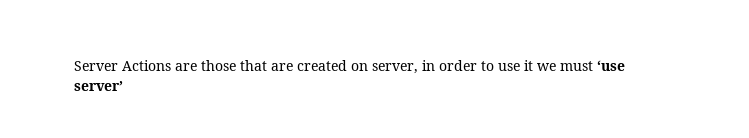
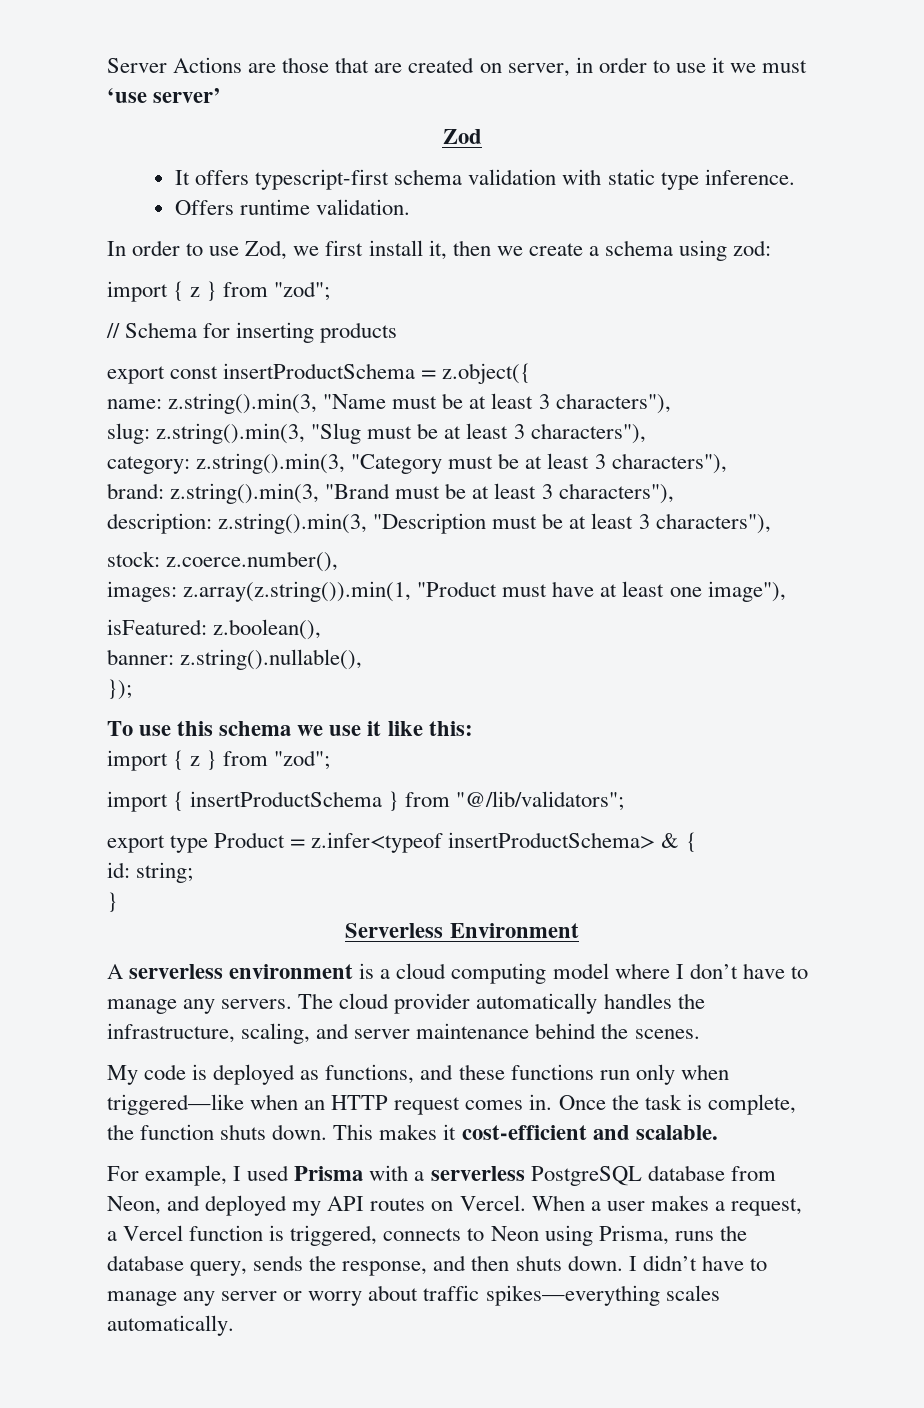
(123, 86) none -> [442,129,482,144] [175,169,795,190] [175,199,411,215] [107,240,772,261] [107,281,331,302] [106,322,398,343] [107,363,532,384] [107,393,671,414] [107,423,646,444] [107,453,727,474] [107,483,674,504] [107,513,771,534] [107,551,339,572] [107,581,786,602] [107,619,322,640] [107,649,363,670] [107,679,132,700] [107,721,473,736] [107,750,331,771] [107,791,625,812] [107,832,697,853] [107,862,194,883] [107,892,118,912] [345,923,579,938] [107,963,808,984] [107,993,705,1014] [107,1023,700,1044] [107,1064,729,1085] [107,1094,796,1115] [107,1124,718,1140] [107,1165,776,1186] [107,1195,802,1216] [107,1225,747,1246] [107,1255,767,1276] [107,1285,720,1306] [107,1315,234,1336] // Zod // It offers typescript-first schema validation with static type inference. // Offers runtime validation. // In order to use Zod, we first install it, then we create a schema using zod: // import { z } from "zod"; // // Schema for inserting products // export const insertProductSchema = z.object({ // name: z.string().min(3, "Name must be at least 3 characters"), // slug: z.string().min(3, "Slug must be at least 3 characters"), // category: z.string().min(3, "Category must be at least 3 characters"), // brand: z.string().min(3, "Brand must be at least 3 characters"), // description: z.string().min(3, "Description must be at least 3 characters"), // stock: z.coerce.number(), // images: z.array(z.string()).min(1, "Product must have at least one image"), // isFeatured: z.boolean(), // banner: z.string().nullable(), // }); // To use this schema we use it like this: // import { z } from "zod"; // import { insertProductSchema } from "@/lib/validators"; // export type Product = z.infer<typeof insertProductSchema> & { // id: string; // } // Serverless Environment // A serverless environment is a cloud computing model where I don’t have to manage any servers. The cloud provider automatically handles the infrastructure, scaling, and server maintenance behind the scenes. // My code is deployed as functions, and these functions run only when triggered—like when an HTTP request comes in. Once the task is complete, the function shuts down. This makes it cost-efficient and scalable. // For example, I used Prisma with a serverless PostgreSQL database from Neon, and deployed my API routes on Vercel. When a user makes a request, a Vercel function is triggered, connects to Neon using Prisma, runs the database query, sends the response, and then shuts down. I didn’t have to manage any server or worry about traffic spikes—everything scales automatically.

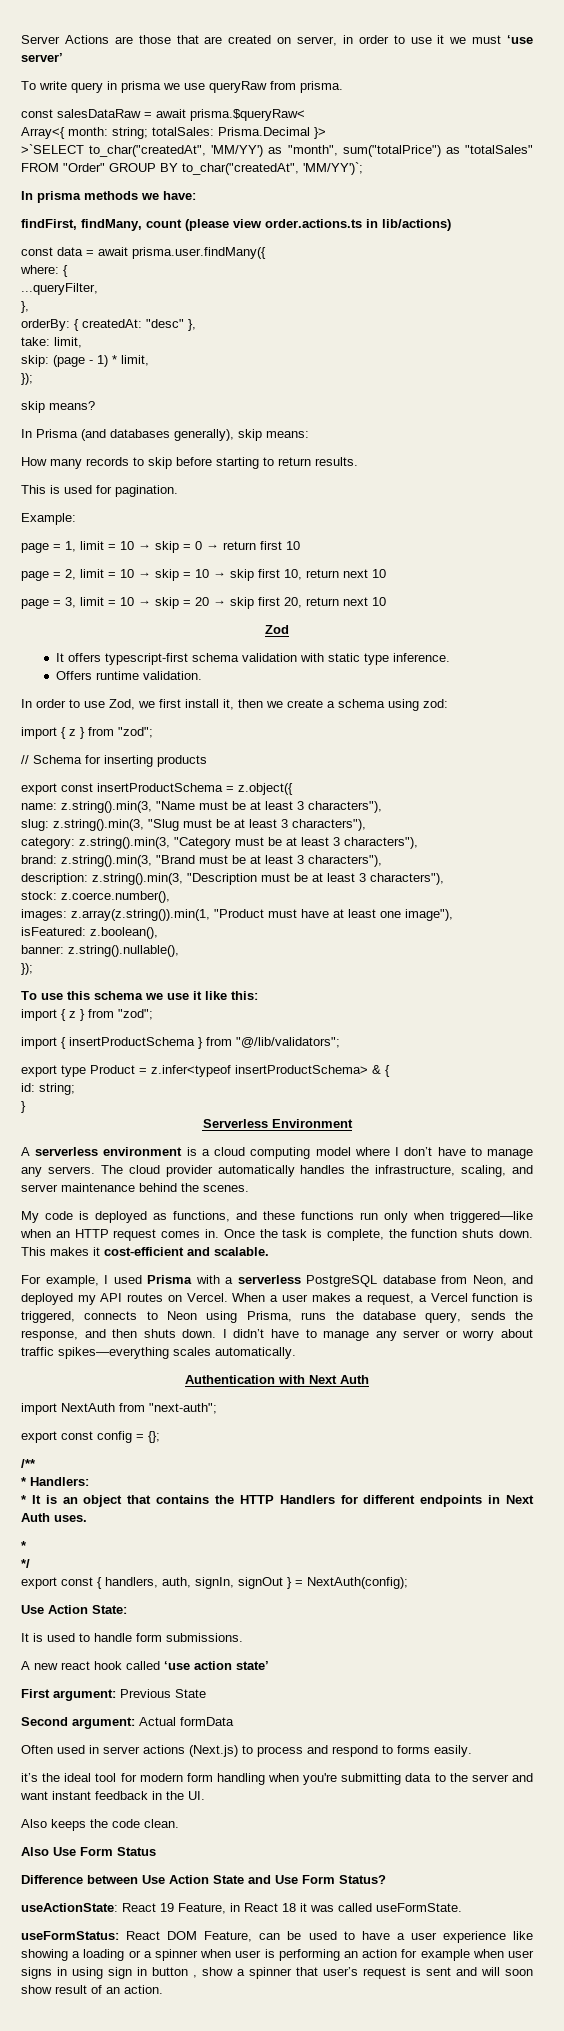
(222, 95) none -> [21,81,343,93] [21,109,305,121] [21,127,326,139] [21,144,534,157] [21,162,363,175] [21,191,196,203] [21,219,451,231] [21,247,266,259] [20,265,68,277] [21,283,98,295] [21,301,29,313] [21,319,196,331] [21,337,82,348] [21,355,149,367] [21,373,33,385] [21,401,95,413] [21,429,309,441] [21,457,358,469] [21,485,178,497] [21,513,76,525] [21,541,300,553] [21,569,386,581] [21,597,386,609] // To write query in prisma we use queryRaw from prisma. // const salesDataRaw = await prisma.$queryRaw< // Array<{ month: string; totalSales: Prisma.Decimal }> // >`SELECT to_char("createdAt", 'MM/YY') as "month", sum("totalPrice") as "totalSales" FROM "Order" GROUP BY to_char("createdAt", 'MM/YY')`; // In prisma methods we have: // findFirst, findMany, count (please view order.actions.ts in lib/actions) // const data = await prisma.user.findMany({ // where: { // ...queryFilter, // }, // orderBy: { createdAt: "desc" }, // take: limit, // skip: (page - 1) * limit, // }); // skip means? // In Prisma (and databases generally), skip means: // How many records to skip before starting to return results. // This is used for pagination. // Example: // page = 1, limit = 10 → skip = 0 → return first 10 // page = 2, limit = 10 → skip = 10 → skip first 10, return next 10 // page = 3, limit = 10 → skip = 20 → skip first 20, return next 10
(234, 1325) none -> [185,1375,369,1384] [21,1403,217,1415] [21,1431,160,1443] [21,1459,36,1468] [21,1477,89,1486] [21,1495,534,1507] [21,1513,87,1522] [21,1541,27,1550] [21,1559,30,1568] [21,1577,408,1589] [21,1605,127,1614] [21,1633,243,1642] [21,1661,269,1670] [21,1689,206,1701] [21,1717,234,1729] [21,1745,472,1757] [21,1773,533,1785] [20,1791,205,1800] [21,1819,179,1831] [21,1847,156,1856] [21,1875,386,1884] [21,1903,462,1914] [21,1931,533,1943] [21,1949,534,1961] [21,1967,533,1979] [21,1985,163,1994] // Authentication with Next Auth // import NextAuth from "next-auth"; // export const config = {}; // /** // * Handlers: // * It is an object that contains the HTTP Handlers for different endpoints in Next Auth uses. // * // */ // export const { handlers, auth, signIn, signOut } = NextAuth(config); // Use Action State: // It is used to handle form submissions. // A new react hook called ‘use action state’ // First argument: Previous State // Second argument: Actual formData // Often used in server actions (Next.js) to process and respond to forms easily. // it’s the ideal tool for modern form handling when you're submitting data to the server and want instant feedback in the UI. // Also keeps the code clean. // Also Use Form Status // Difference between Use Action State and Use Form Status? // useActionState: React 19 Feature, in React 18 it was called useFormState. // useFormStatus: React DOM Feature, can be used to have a user experience like showing a loading or a spinner when user is performing an action for example when user signs in using sign in button , show a spinner that user’s request is sent and will soon show result of an action.

